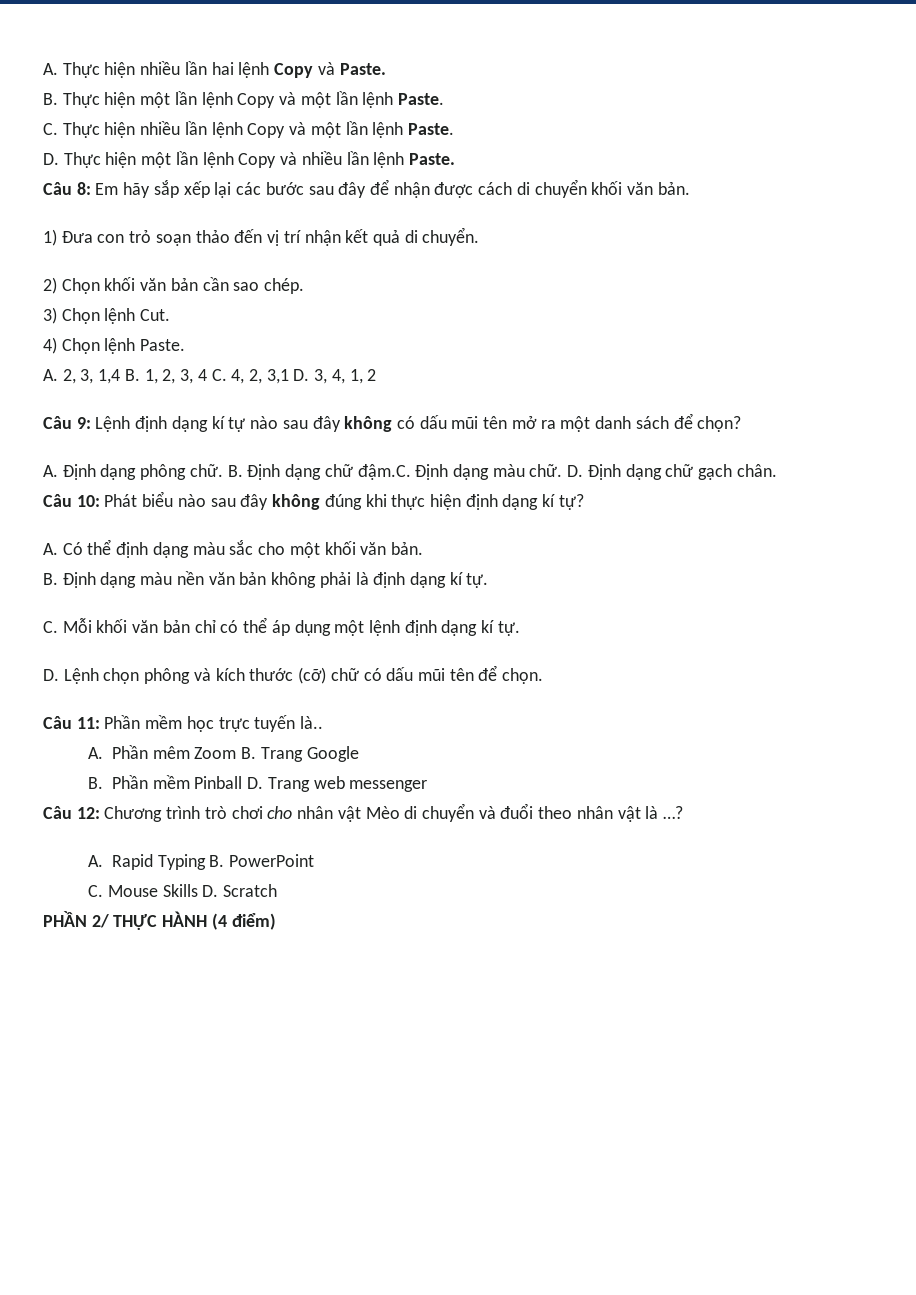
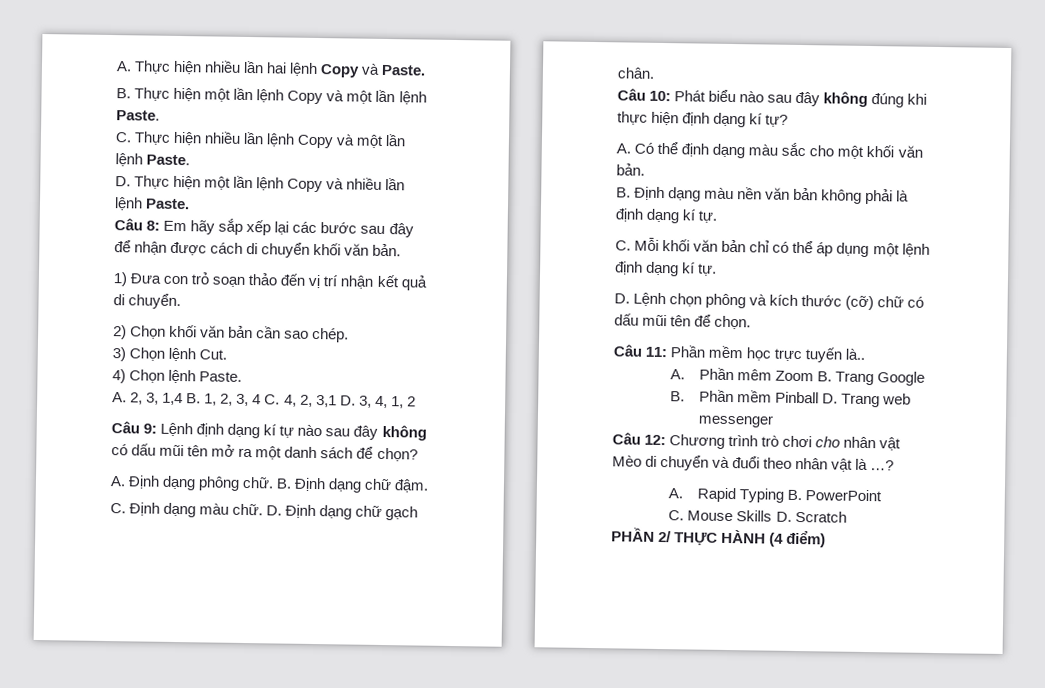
[357,464,411,480] đậm.C. -> [394,479,430,493] [110,503,126,514] đậm. // C.

